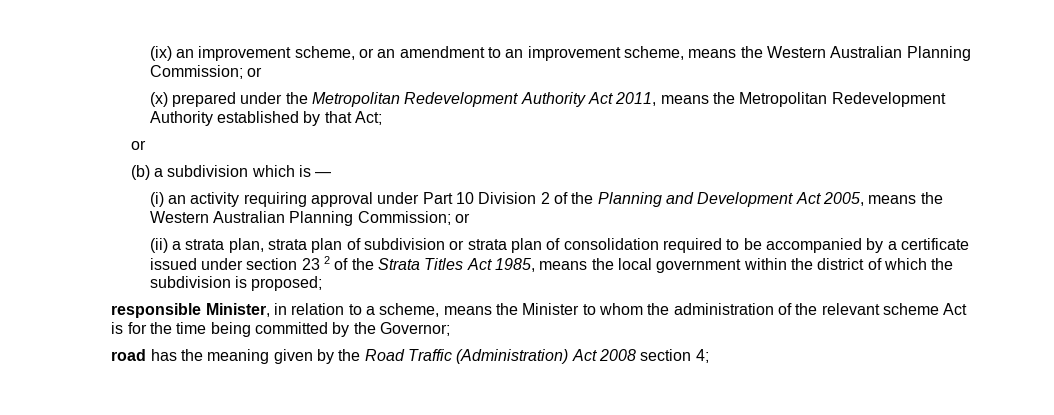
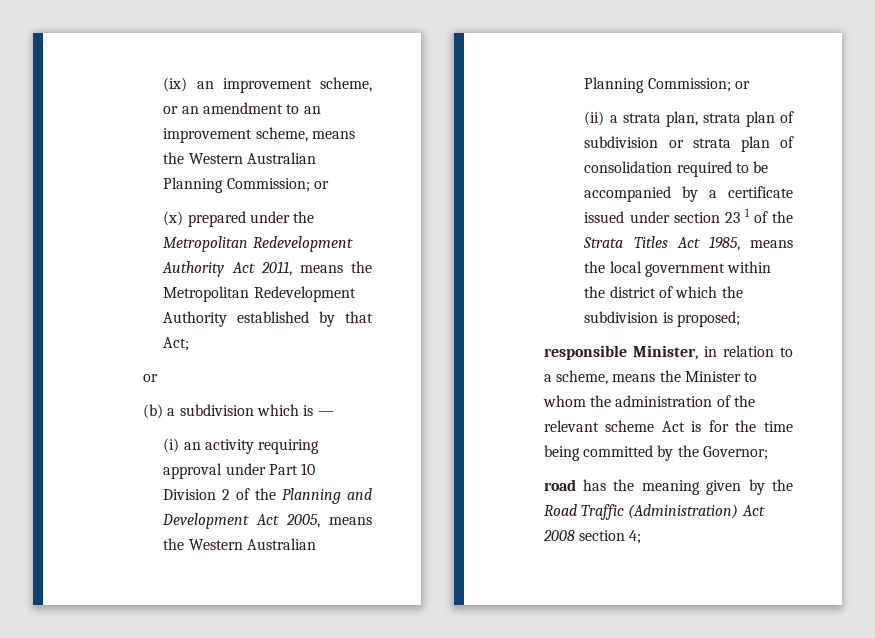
[324,256,331,264] 2 -> [744,208,750,217] 1

